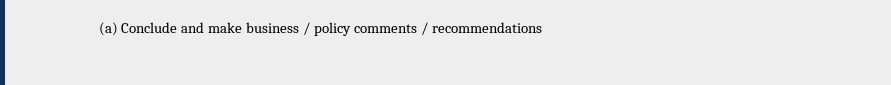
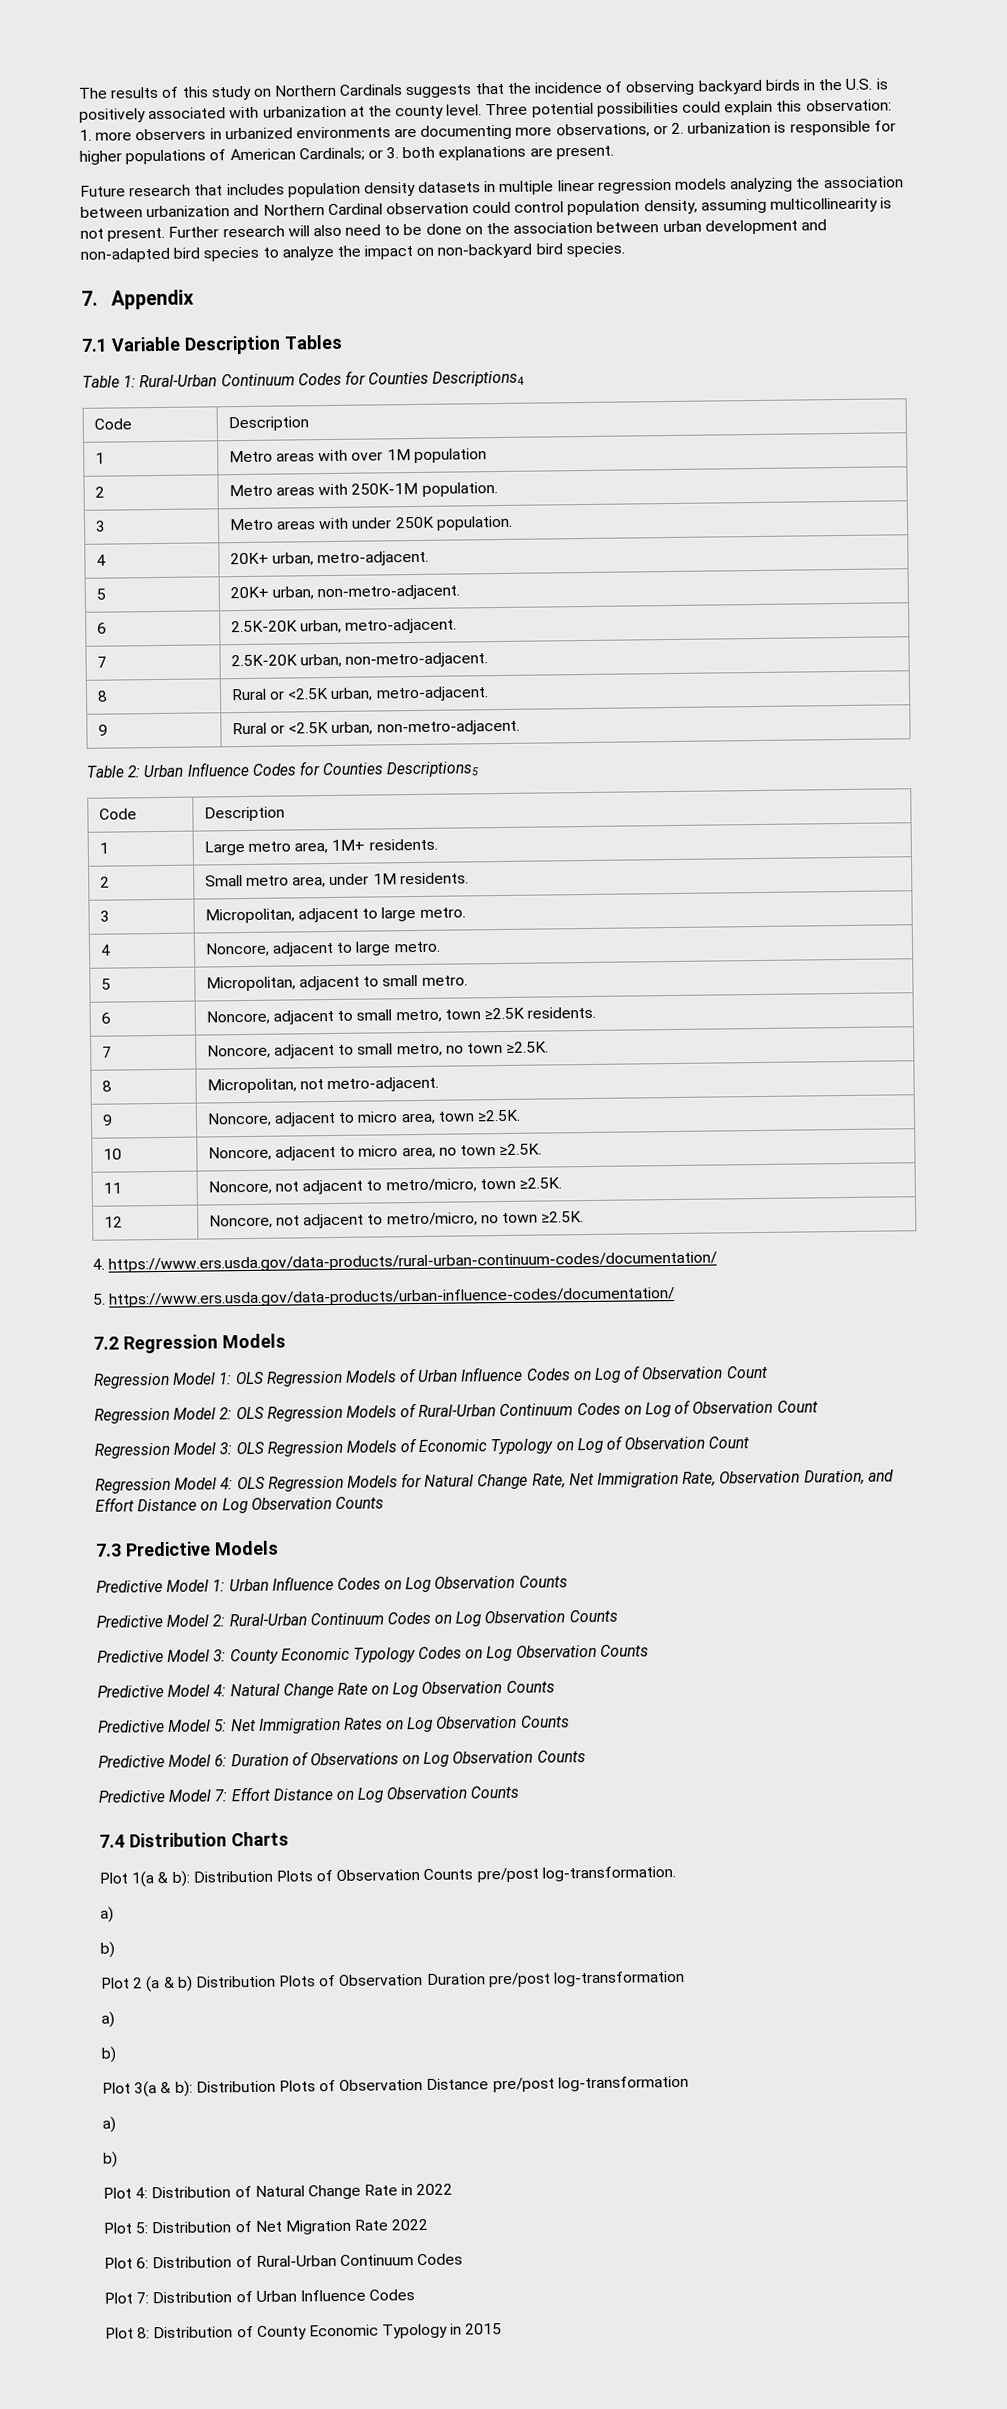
[98,22,542,36] (a) Conclude and make business / policy comments / recommendations -> [78,78,888,101] [79,99,892,123] [79,120,896,141] [79,145,614,165] [80,176,904,198] [80,197,893,218] [80,219,827,242] [80,242,625,263] [81,289,195,310] [81,334,342,355] [82,370,526,388] [93,418,132,430] [227,416,309,432] [94,452,105,464] [228,448,487,464] [94,486,105,498] [228,482,498,497] [94,520,106,532] [228,515,513,531] [95,554,106,566] [229,550,430,567] [95,588,106,600] [229,584,461,601] [96,622,107,634] [230,618,458,634] [96,656,107,668] [230,652,489,668] [96,690,108,702] [230,686,489,702] [97,724,108,736] [231,719,520,736] [86,761,480,778] [98,808,137,820] [203,806,285,822] [98,842,109,854] [203,838,438,856] [99,876,110,888] [204,872,469,888] [99,910,110,922] [204,906,466,924] [99,944,111,956] [204,941,441,957] [100,978,111,990] [205,974,468,992] [100,1012,111,1024] [205,1006,597,1025] [101,1046,112,1058] [206,1041,550,1059] [101,1080,112,1092] [206,1076,440,1094] [101,1114,113,1126] [206,1109,522,1127] [102,1148,122,1160] [207,1143,543,1161] [102,1182,122,1194] [207,1177,563,1195] [103,1216,123,1228] [208,1211,585,1229] [92,1251,718,1273] [93,1287,676,1308] [93,1333,286,1354] [93,1365,768,1389] [94,1399,818,1424] [94,1435,750,1459] [95,1469,894,1494] [95,1496,384,1514] [95,1540,279,1557] [96,1575,568,1593] [96,1609,618,1628] [97,1644,649,1665] [97,1680,555,1699] [98,1715,570,1734] [98,1750,586,1768] [98,1785,520,1803] [99,1831,289,1848] [99,1866,676,1888] [100,1906,114,1923] [100,1941,115,1958] [101,1970,686,1993] [101,2011,115,2028] [101,2046,117,2063] [102,2075,689,2098] [102,2116,116,2133] [103,2151,118,2168] [103,2183,454,2200] [103,2218,429,2235] [104,2253,464,2269] [104,2289,416,2304] [105,2323,503,2340] The results of this study on Northern Cardinals suggests that the incidence of observing backyard birds in the U.S. is positively associated with urbanization at the county level. Three potential possibilities could explain this observation: 1. more observers in urbanized environments are documenting more observations, or 2. urbanization is responsible for higher populations of American Cardinals; or 3. both explanations are present. // Future research that includes population density datasets in multiple linear regression models analyzing the association between urbanization and Northern Cardinal observation could control population density, assuming multicollinearity is not present. Further research will also need to be done on the association between urban development and non-adapted bird species to analyze the impact on non-backyard bird species. // 7. Appendix // 7.1 Variable Description Tables // Table 1: Rural-Urban Continuum Codes for Counties Descriptions4 // Code | Description // 1 | Metro areas with over 1M population // 2 | Metro areas with 250K-1M population. // 3 | Metro areas with under 250K population. // 4 | 20K+ urban, metro-adjacent. // 5 | 20K+ urban, non-metro-adjacent. // 6 | 2.5K-20K urban, metro-adjacent. // 7 | 2.5K-20K urban, non-metro-adjacent. // 8 | Rural or <2.5K urban, metro-adjacent. // 9 | Rural or <2.5K urban, non-metro-adjacent. // Table 2: Urban Influence Codes for Counties Descriptions5 // Code | Description // 1 | Large metro area, 1M+ residents. // 2 | Small metro area, under 1M residents. // 3 | Micropolitan, adjacent to large metro. // 4 | Noncore, adjacent to large metro. // 5 | Micropolitan, adjacent to small metro. // 6 | Noncore, adjacent to small metro, town ≥2.5K residents. // 7 | Noncore, adjacent to small metro, no town ≥2.5K. // 8 | Micropolitan, not metro-adjacent. // 9 | Noncore, adjacent to micro area, town ≥2.5K. // 10 | Noncore, adjacent to micro area, no town ≥2.5K. // 11 | Noncore, not adjacent to metro/micro, town ≥2.5K. // 12 | Noncore, not adjacent to metro/micro, no town ≥2.5K. // 4. https://www.ers.usda.gov/data-products/rural-urban-continuum-codes/documentation/ // 5. https://www.ers.usda.gov/data-products/urban-influence-codes/documentation/ // 7.2 Regression Models // Regression Model 1: OLS Regression Models of Urban Influence Codes on Log of Observation Count // Regression Model 2: OLS Regression Models of Rural-Urban Continuum Codes on Log of Observation Count // Regression Model 3: OLS Regression Models of Economic Typology on Log of Observation Count // Regression Model 4: OLS Regression Models for Natural Change Rate, Net Immigration Rate, Observation Duration, and Effort Distance on Log Observation Counts // 7.3 Predictive Models // Predictive Model 1: Urban Influence Codes on Log Observation Counts // Predictive Model 2: Rural-Urban Continuum Codes on Log Observation Counts // Predictive Model 3: County Economic Typology Codes on Log Observation Counts // Predictive Model 4: Natural Change Rate on Log Observation Counts // Predictive Model 5: Net Immigration Rates on Log Observation Counts // Predictive Model 6: Duration of Observations on Log Observation Counts // Predictive Model 7: Effort Distance on Log Observation Counts // 7.4 Distribution Charts // Plot 1(a & b): Distribution Plots of Observation Counts pre/post log-transformation. // a) // b) // Plot 2 (a & b) Distribution Plots of Observation Duration pre/post log-transformation // a) // b) // Plot 3(a & b): Distribution Plots of Observation Distance pre/post log-transformation // a) // b) // Plot 4: Distribution of Natural Change Rate in 2022 // Plot 5: Distribution of Net Migration Rate 2022 // Plot 6: Distribution of Rural-Urban Continuum Codes // Plot 7: Distribution of Urban Influence Codes // Plot 8: Distribution of County Economic Typology in 2015

